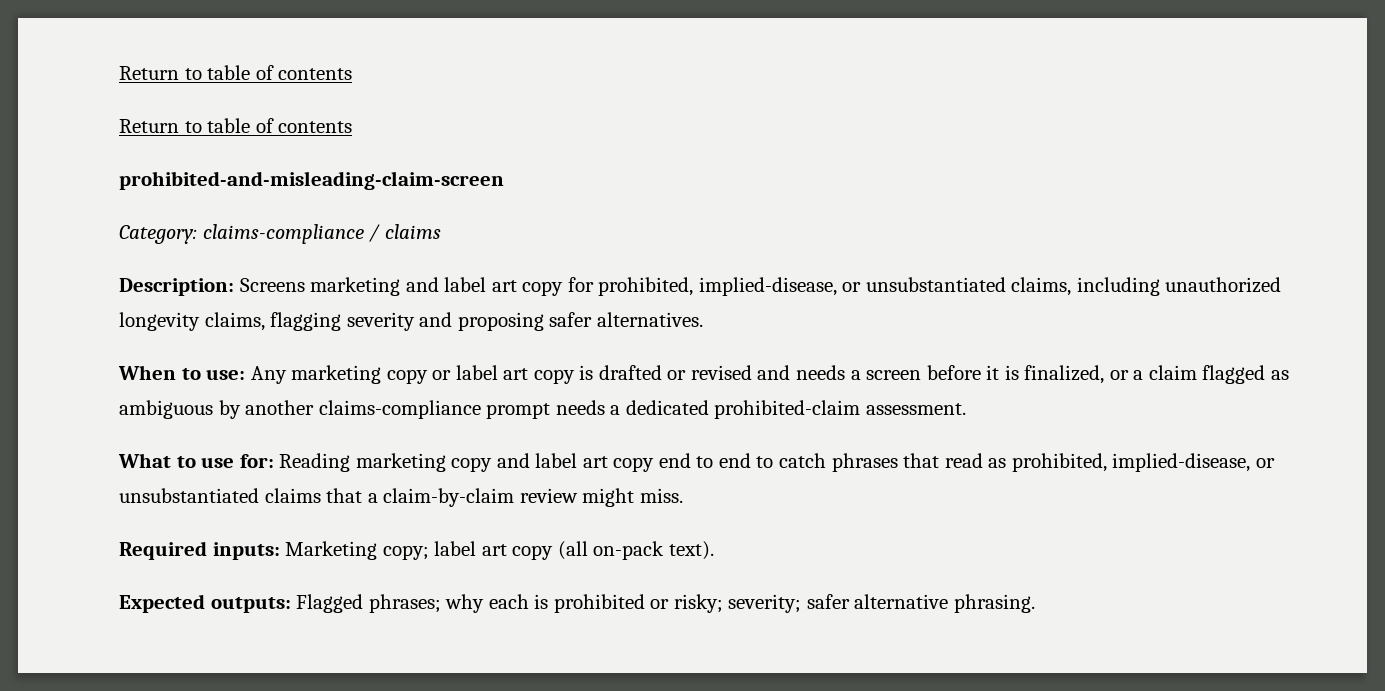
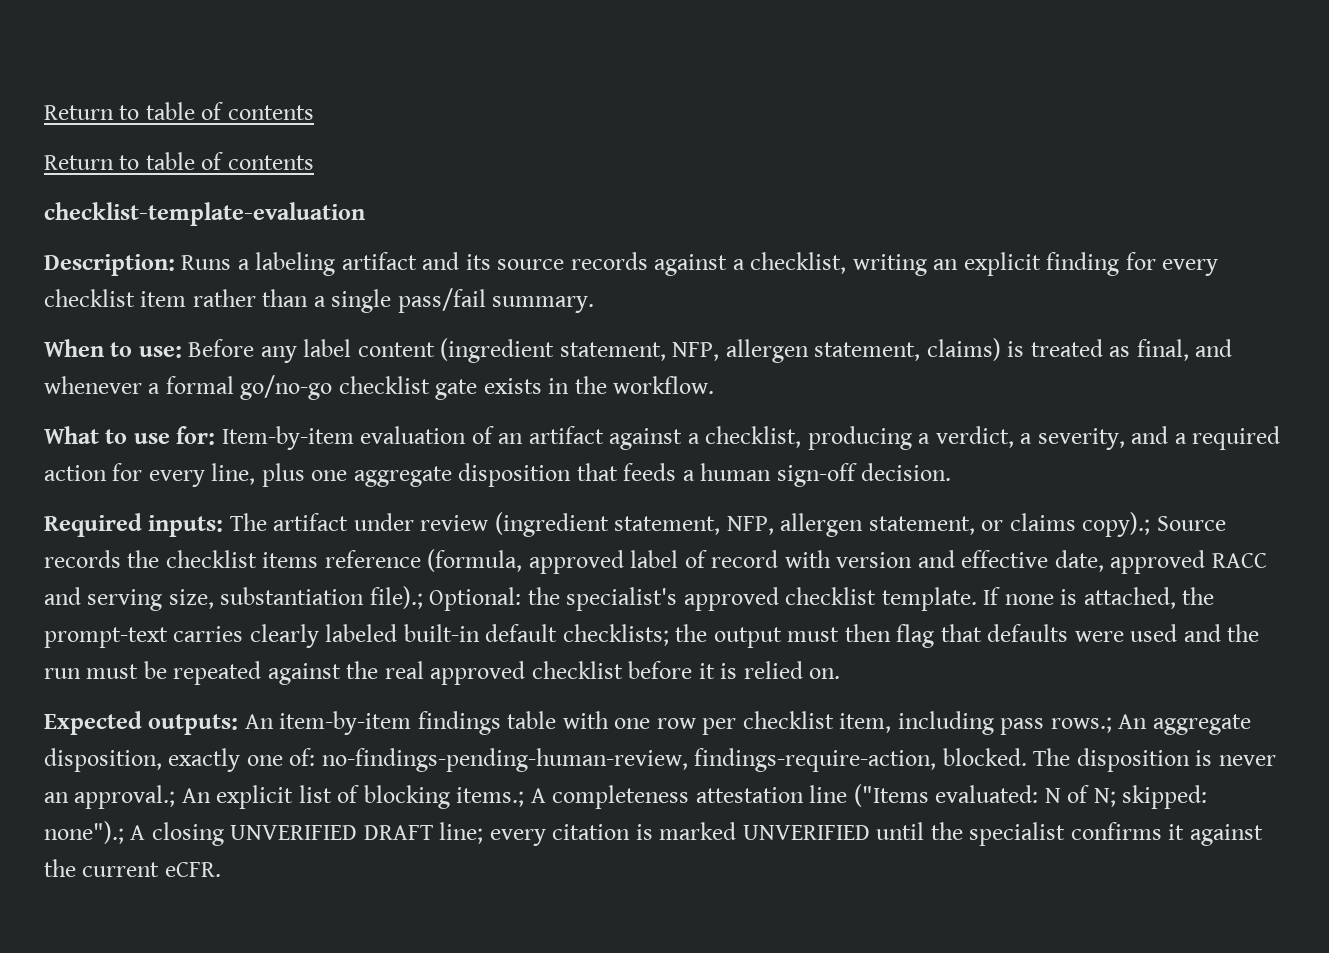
[119,171,504,190] [119,224,441,244] [119,277,1282,296] [119,312,703,331] [118,365,1289,384] [119,400,966,419] [118,453,1275,472] [119,488,683,507] [119,541,714,560] [119,594,1035,613] prohibited-and-misleading-claim-screen // Category: claims-compliance / claims // Description: Screens marketing and label art copy for prohibited, implied-disease, or unsubstantiated claims, including unauthorized longevity claims, flagging severity and proposing safer alternatives. // When to use: Any marketing copy or label art copy is drafted or revised and needs a screen before it is finalized, or a claim flagged as ambiguous by another claims-compliance prompt needs a dedicated prohibited-claim assessment. // What to use for: Reading marketing copy and label art copy end to end to catch phrases that read as prohibited, implied-disease, or unsubstantiated claims that a claim-by-claim review might miss. // Required inputs: Marketing copy; label art copy (all on-pack text). // Expected outputs: Flagged phrases; why each is prohibited or risky; severity; safer alternative phrasing. -> [44,202,365,226] [44,252,1219,276] [44,288,595,313] [44,338,1233,363] [44,375,715,400] [44,426,1281,450] [44,463,952,487] [44,512,1226,537] [44,549,1267,574] [44,586,1215,611] [44,624,1260,648] [44,661,841,685] [44,711,1251,735] [44,748,1276,772] [44,784,1208,809] [44,821,1263,846] [44,859,221,877] checklist-template-evaluation // Description: Runs a labeling artifact and its source records against a checklist, writing an explicit finding for every checklist item rather than a single pass/fail summary. // When to use: Before any label content (ingredient statement, NFP, allergen statement, claims) is treated as final, and whenever a formal go/no-go checklist gate exists in the workflow. // What to use for: Item-by-item evaluation of an artifact against a checklist, producing a verdict, a severity, and a required action for every line, plus one aggregate disposition that feeds a human sign-off decision. // Required inputs: The artifact under review (ingredient statement, NFP, allergen statement, or claims copy).; Source records the checklist items reference (formula, approved label of record with version and effective date, approved RACC and serving size, substantiation file).; Optional: the specialist's approved checklist template. If none is attached, the prompt-text carries clearly labeled built-in default checklists; the output must then flag that defaults were used and the run must be repeated against the real approved checklist before it is relied on. // Expected outputs: An item-by-item findings table with one row per checklist item, including pass rows.; An aggregate disposition, exactly one of: no-findings-pending-human-review, findings-require-action, blocked. The disposition is never an approval.; An explicit list of blocking items.; A completeness attestation line ("Items evaluated: N of N; skipped: none").; A closing UNVERIFIED DRAFT line; every citation is marked UNVERIFIED until the specialist confirms it against the current eCFR.

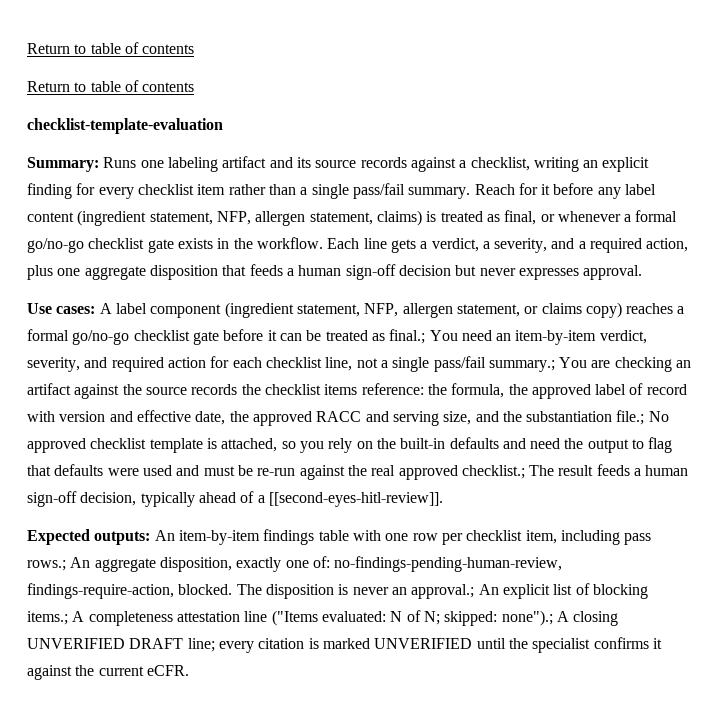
[44,254,250,276] Description: Runs a -> [27,157,164,172] Summary: Runs one
[44,339,255,358] // When to use: Before -> [474,183,594,195] Reach for it before
[1195,339,1233,357] and -> [540,214,555,222] or
[44,426,912,450] // What to use for: Item-by-item evaluation of an artifact against a checklist, producing -> [327,238,416,253] Each line gets
[44,463,256,487] action for every line, -> [646,238,689,252] action,
[861,463,952,481] [44,513,489,537] decision. // Required inputs: The artifact under review -> [398,265,643,280] [27,303,222,318] decision but never expresses approval. // Use cases: A label component
[1082,512,1226,537] [44,549,523,572] copy).; Source records the checklist items reference (formula, -> [585,302,685,318] [27,329,647,345] [27,356,692,372] [27,383,528,399] copy) reaches a formal go/no-go checklist gate before it can be treated as final.; You need an item-by-item verdict, severity, and required action for each checklist line, not a single pass/fail summary.; You are checking an artifact against the source records the checklist items reference: the formula, the
(1104, 561) none -> [229,411,249,422] the
[220,586,1215,611] [44,624,891,648] substantiation file).; Optional: the specialist's approved checklist template. If none is attached, the prompt-text carries clearly labeled built-in default checklists; the output must then -> [475,410,669,425] [27,437,645,453] and the substantiation file.; No approved checklist template is attached, so you rely on the built-in defaults and need the output to
[1227,624,1260,642] [44,668,81,679] the run -> (200, 470) none
[173,661,262,685] repeated -> [257,468,296,476] re-run
[531,661,841,679] checklist before it is relied on. -> [461,464,689,479] [27,491,443,507] checklist.; The result feeds a human sign-off decision, typically ahead of a [[second-eyes-hitl-review]].

